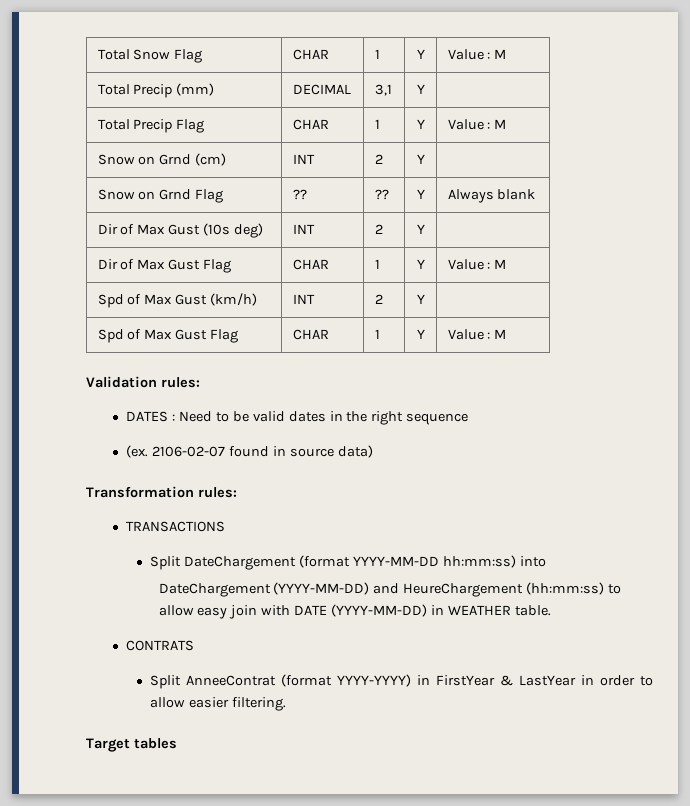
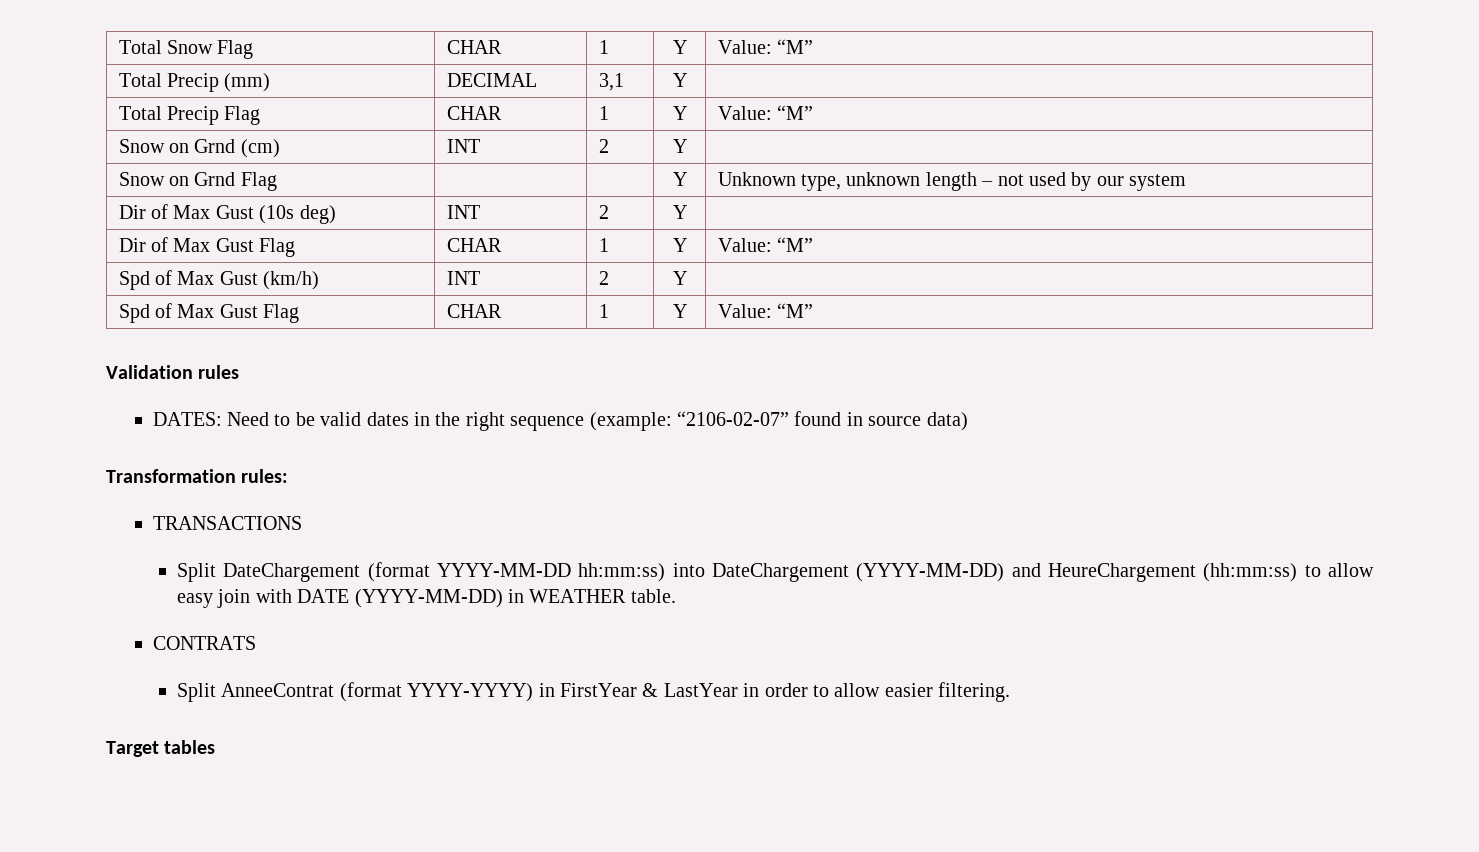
[447,49,507,60] Value : M -> [717,39,813,54] Value: “M”
[447,119,507,130] Value : M -> [717,105,813,120] Value: “M”
[292,189,307,200] [374,189,389,200] [416,189,425,199] [447,189,536,203] ?? | ?? | Y | Always blank -> [672,172,687,186] [717,172,1187,191] | | Y | Unknown type, unknown length – not used by our system
[447,259,507,270] Value : M -> [717,237,813,252] Value: “M”
[447,329,507,340] [86,376,200,388] [126,411,176,422] Value : M // Validation rules: // DATES : -> [717,303,813,318] [106,365,240,379] [152,412,222,426] Value: “M” // Validation rules // DATES:
[126,445,226,458] // (ex. 2106-02-07 -> [589,411,789,431] (example: “2106-02-07”
(546, 561) // -> (705, 570) none

